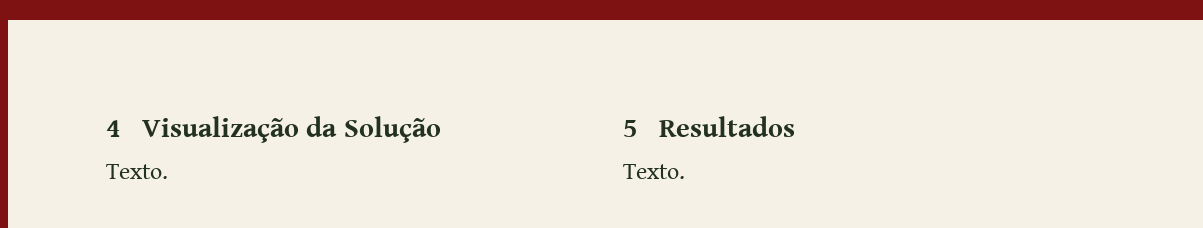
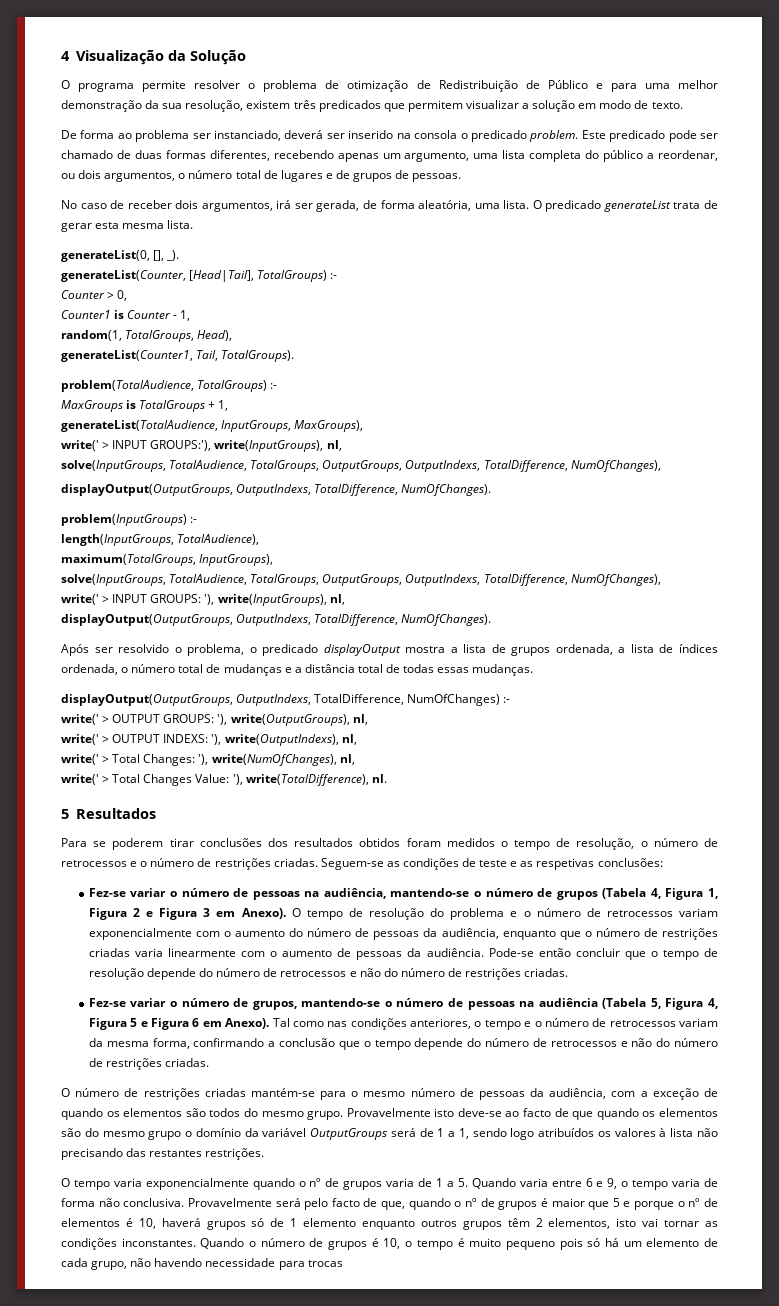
[106,164,168,179] [623,116,795,137] [623,164,685,179] Texto. // 5 Resultados // Texto. -> [61,80,718,92] [61,100,683,112] [61,130,718,142] [61,150,718,162] [61,170,462,182] [61,200,718,212] [61,220,194,232] [61,250,180,262] [61,270,338,282] [61,290,128,301] [61,310,191,321] [61,330,233,342] [61,350,295,362] [61,380,278,392] [61,400,229,412] [61,420,364,432] [61,440,342,452] [61,460,661,472] [61,484,492,496] [61,514,198,526] [61,534,260,546] [61,554,274,566] [61,574,661,586] [61,594,345,606] [61,614,492,626] [61,644,718,656] [61,664,534,676] [61,694,511,706] [61,714,368,726] [61,734,357,746] [61,754,355,766] [61,774,387,786] [61,808,157,819] [61,838,718,850] [61,858,663,870] [88,888,718,900] [88,908,718,920] [88,928,719,940] [88,948,718,960] [88,968,569,980] [88,998,718,1010] [88,1018,719,1030] [88,1038,718,1050] [88,1058,210,1070] [61,1088,718,1100] [61,1108,718,1120] [61,1128,719,1140] [61,1148,265,1160] [61,1178,719,1190] [61,1198,718,1210] [61,1218,719,1230] [61,1238,719,1250] [61,1258,343,1270] O programa permite resolver o problema de otimização de Redistribuição de Público e para uma melhor demonstração da sua resolução, existem três predicados que permitem visualizar a solução em modo de texto. // De forma ao problema ser instanciado, deverá ser inserido na consola o predicado problem. Este predicado pode ser chamado de duas formas diferentes, recebendo apenas um argumento, uma lista completa do público a reordenar, ou dois argumentos, o número total de lugares e de grupos de pessoas. // No caso de receber dois argumentos, irá ser gerada, de forma aleatória, uma lista. O predicado generateList trata de gerar esta mesma lista. // generateList(0, [], _). // generateList(Counter, [Head|Tail], TotalGroups) :- // Counter > 0, // Counter1 is Counter - 1, // random(1, TotalGroups, Head), // generateList(Counter1, Tail, TotalGroups). // problem(TotalAudience, TotalGroups) :- // MaxGroups is TotalGroups + 1, // generateList(TotalAudience, InputGroups, MaxGroups), // write(' > INPUT GROUPS:'), write(InputGroups), nl, // solve(InputGroups, TotalAudience, TotalGroups, OutputGroups, OutputIndexs, TotalDifference, NumOfChanges), // displayOutput(OutputGroups, OutputIndexs, TotalDifference, NumOfChanges). // problem(InputGroups) :- // length(InputGroups, TotalAudience), // maximum(TotalGroups, InputGroups), // solve(InputGroups, TotalAudience, TotalGroups, OutputGroups, OutputIndexs, TotalDifference, NumOfChanges), // write(' > INPUT GROUPS: '), write(InputGroups), nl, // displayOutput(OutputGroups, OutputIndexs, TotalDifference, NumOfChanges). // Após ser resolvido o problema, o predicado displayOutput mostra a lista de grupos ordenada, a lista de índices ordenada, o número total de mudanças e a distância total de todas essas mudanças. // displayOutput(OutputGroups, OutputIndexs, TotalDifference, NumOfChanges) :- // write(' > OUTPUT GROUPS: '), write(OutputGroups), nl, // write(' > OUTPUT INDEXS: '), write(OutputIndexs), nl, // write(' > Total Changes: '), write(NumOfChanges), nl, // write(' > Total Changes Value: '), write(TotalDifference), nl. // 5 Resultados // Para se poderem tirar conclusões dos resultados obtidos foram medidos o tempo de resolução, o número de retrocessos e o número de restrições criadas. Seguem-se as condições de teste e as respetivas conclusões: // Fez-se variar o número de pessoas na audiência, mantendo-se o número de grupos (Tabela 4, Figura 1, Figura 2 e Figura 3 em Anexo). O tempo de resolução do problema e o número de retrocessos variam exponencialmente com o aumento do número de pessoas da audiência, enquanto que o número de restrições criadas varia linearmente com o aumento de pessoas da audiência. Pode-se então concluir que o tempo de resolução depende do número de retrocessos e não do número de restrições criadas. // Fez-se variar o número de grupos, mantendo-se o número de pessoas na audiência (Tabela 5, Figura 4, Figura 5 e Figura 6 em Anexo). Tal como nas condições anteriores, o tempo e o número de retrocessos variam da mesma forma, confirmando a conclusão que o tempo depende do número de retrocessos e não do número de restrições criadas. // O número de restrições criadas mantém-se para o mesmo número de pessoas da audiência, com a exceção de quando os elementos são todos do mesmo grupo. Provavelmente isto deve-se ao facto de que quando os elementos são do mesmo grupo o domínio da variável OutputGroups será de 1 a 1, sendo logo atribuídos os valores à lista não precisando das restantes restrições. // O tempo varia exponencialmente quando o nº de grupos varia de 1 a 5. Quando varia entre 6 e 9, o tempo varia de forma não conclusiva. Provavelmente será pelo facto de que, quando o nº de grupos é maior que 5 e porque o nº de elementos é 10, haverá grupos só de 1 elemento enquanto outros grupos têm 2 elementos, isto vai tornar as condições inconstantes. Quando o número de grupos é 10, o tempo é muito pequeno pois só há um elemento de cada grupo, não havendo necessidade para trocas

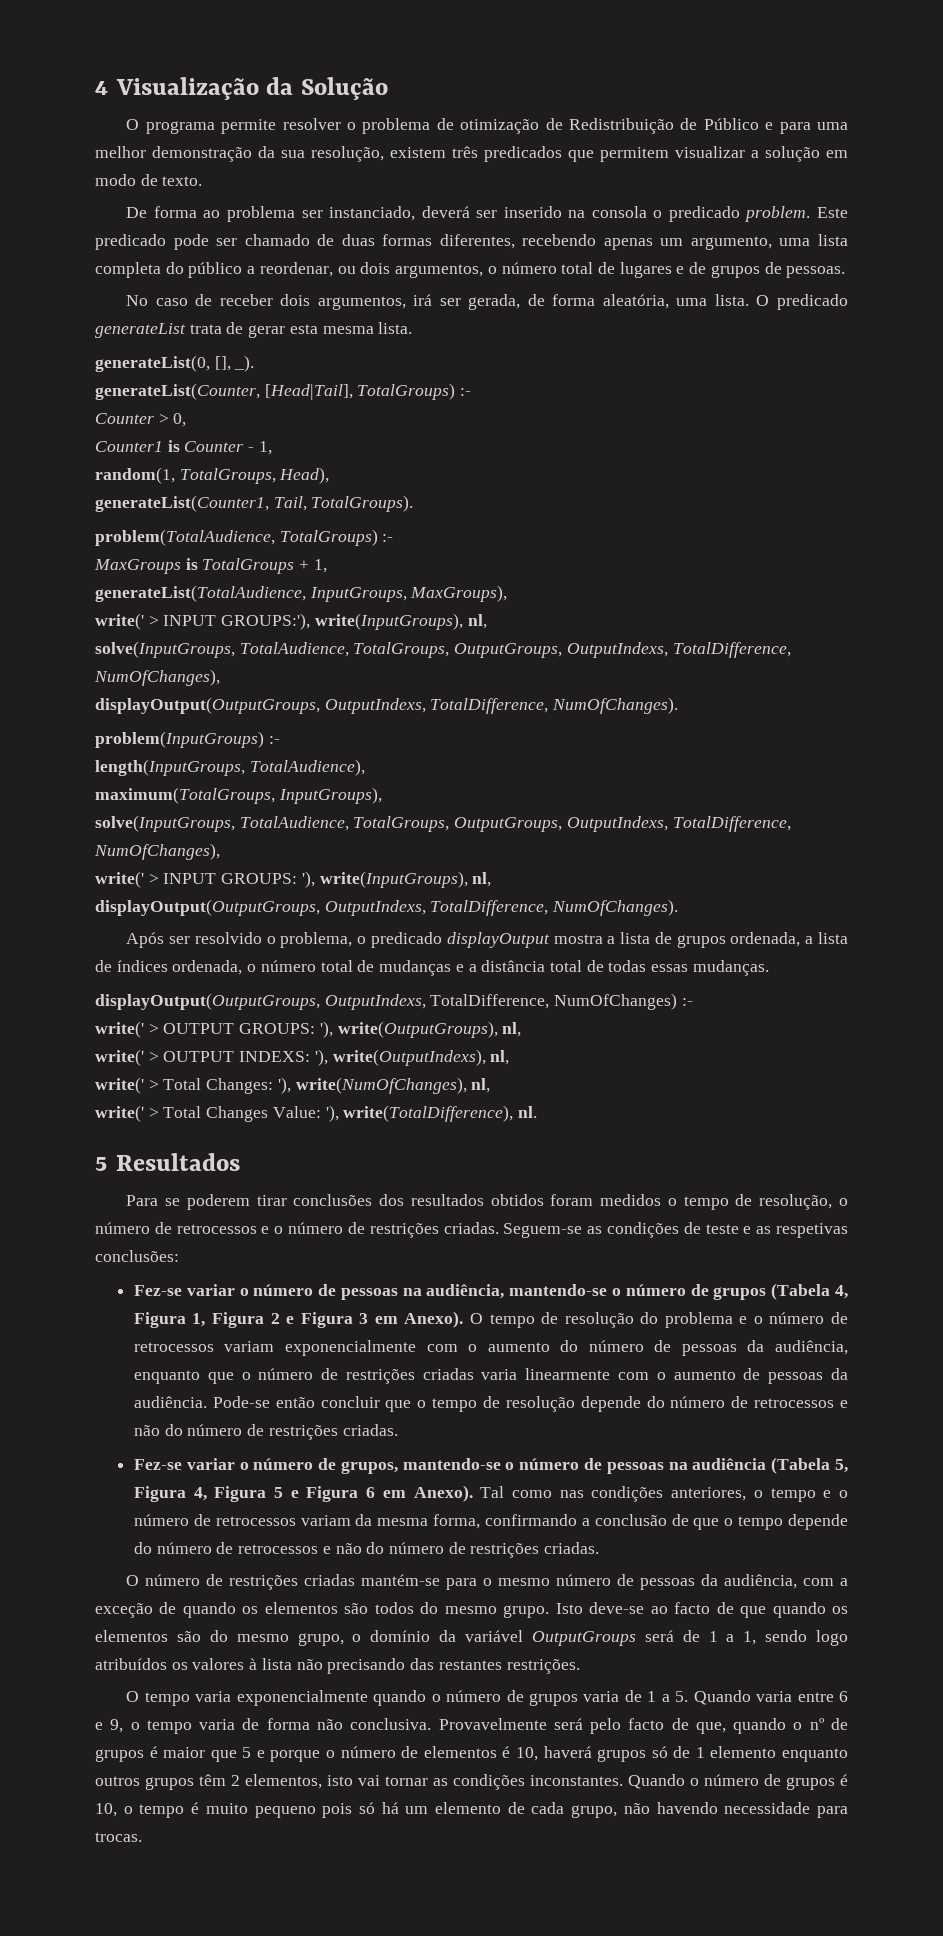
(336, 1042) none -> [671,1514,689,1526] de
[346,1108,455,1117] Provavelmente isto -> [555,1603,583,1614] Isto
[148,1131,182,1140] grupo -> [297,1633,344,1646] grupo,
[309,1178,322,1187] nº -> [446,1690,502,1702] número
[688,1198,701,1207] nº -> [340,1746,396,1758] número
[307,1260,343,1267] trocas -> [95,1832,142,1842] trocas.

